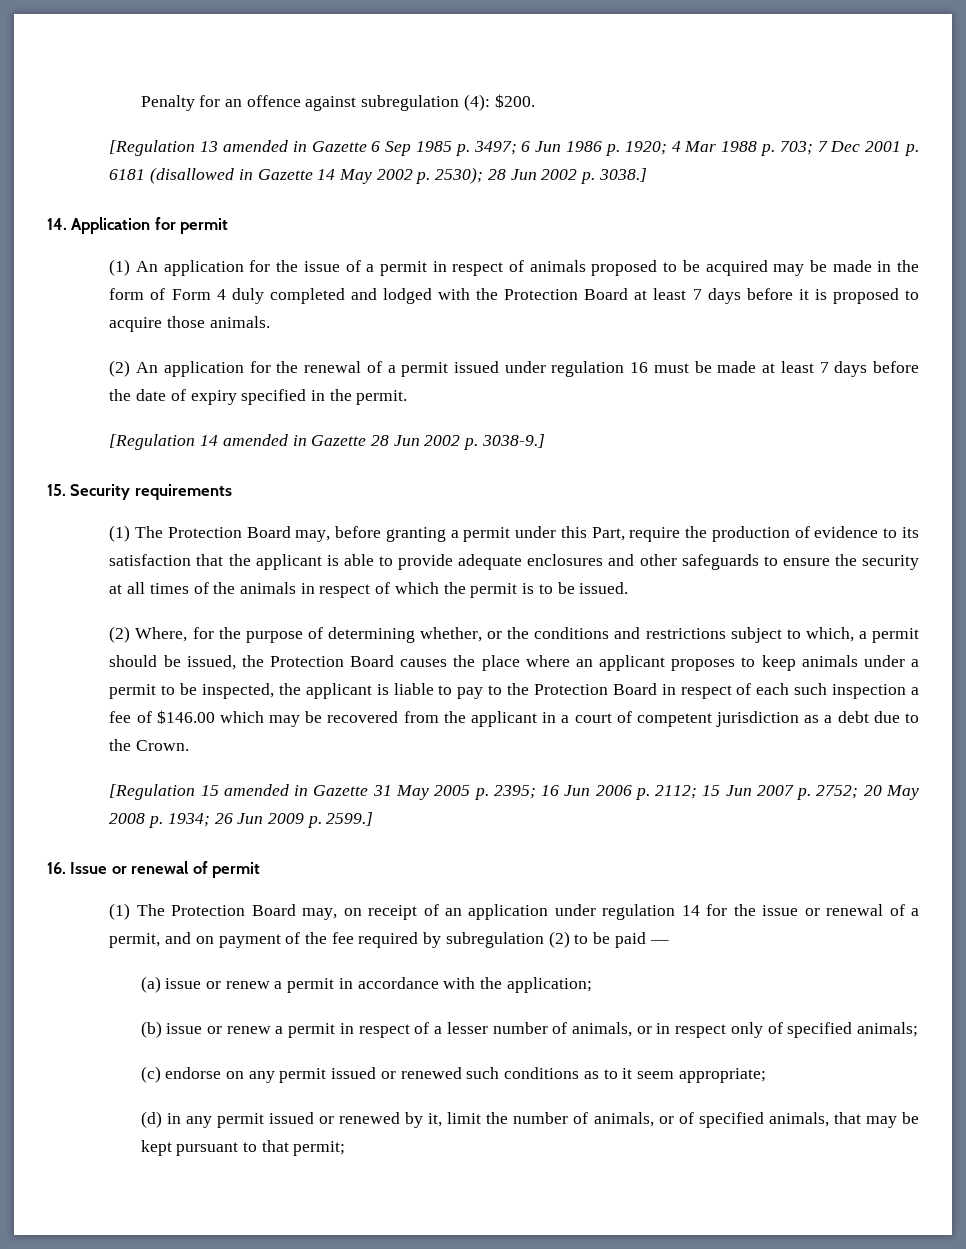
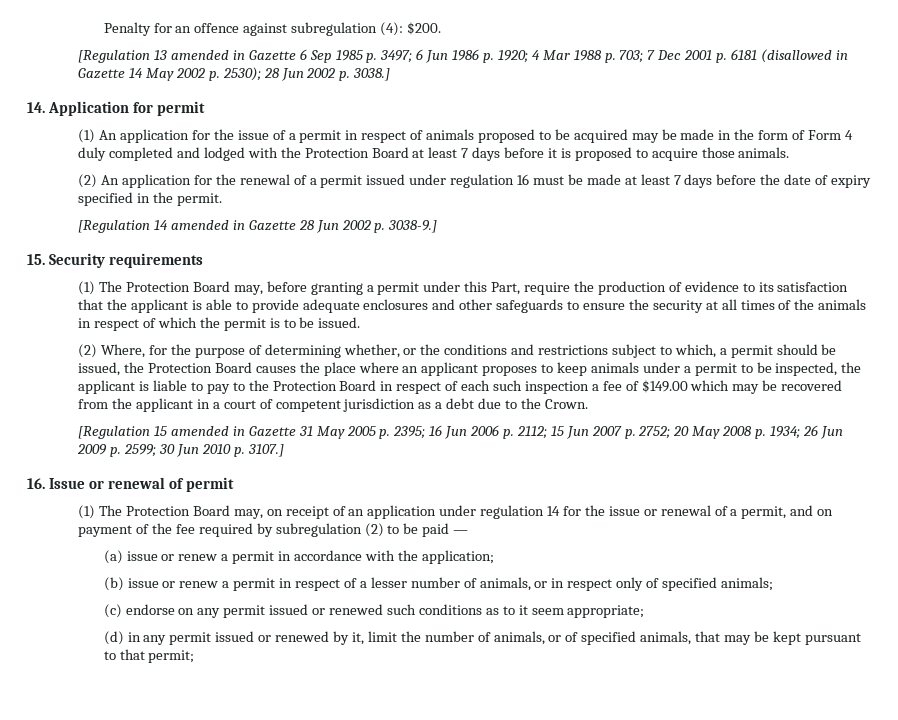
[156,710,215,724] $146.00 -> [641,380,688,393] $149.00
[326,812,374,826] 2599.] -> [123,444,284,457] 2599; 30 Jun 2010 p. 3107.]

